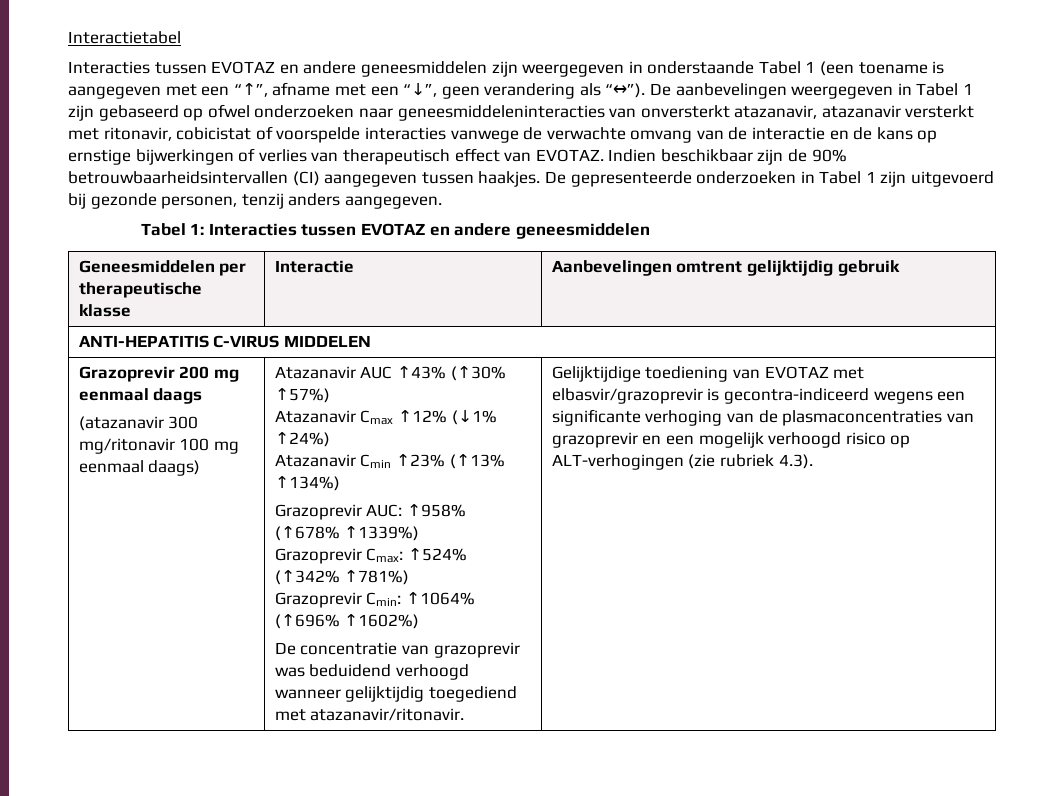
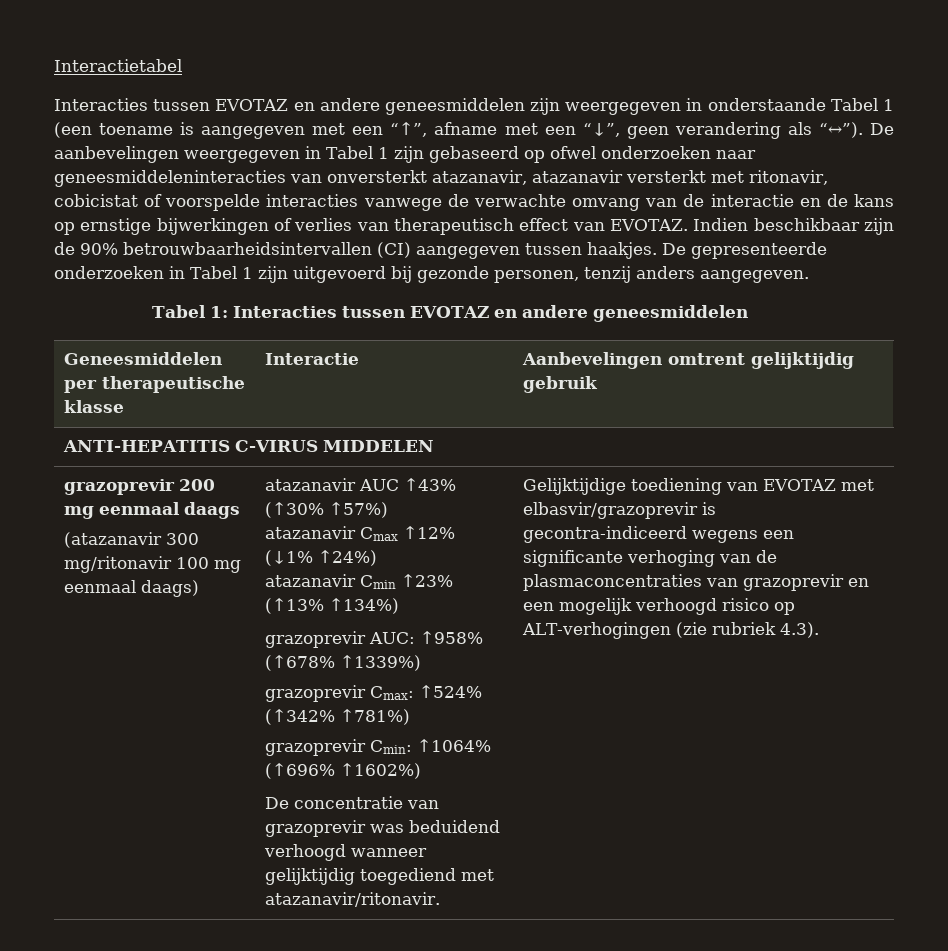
[78,366,175,382] Grazoprevir -> [64,479,176,495] grazoprevir
[274,366,356,379] Atazanavir -> [265,478,357,491] atazanavir
[274,410,356,423] Atazanavir -> [265,526,357,539] atazanavir
[274,454,356,467] Atazanavir -> [265,574,357,587] atazanavir
[274,504,362,520] Grazoprevir -> [265,631,367,648] grazoprevir
[274,548,362,564] Grazoprevir -> [265,685,367,702] grazoprevir
[274,592,362,608] Grazoprevir -> [265,739,367,756] grazoprevir

